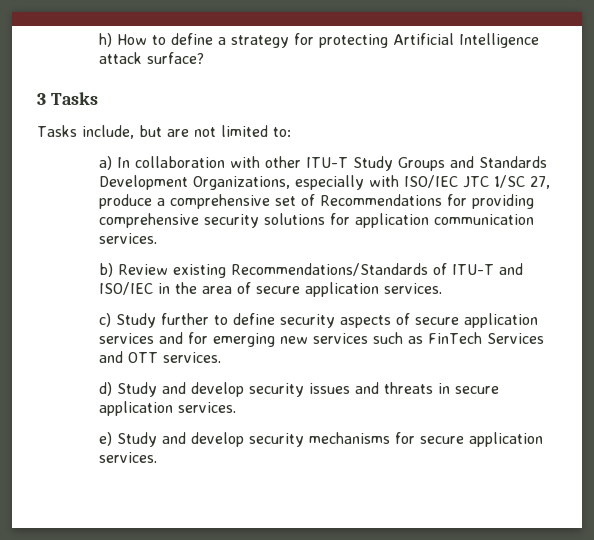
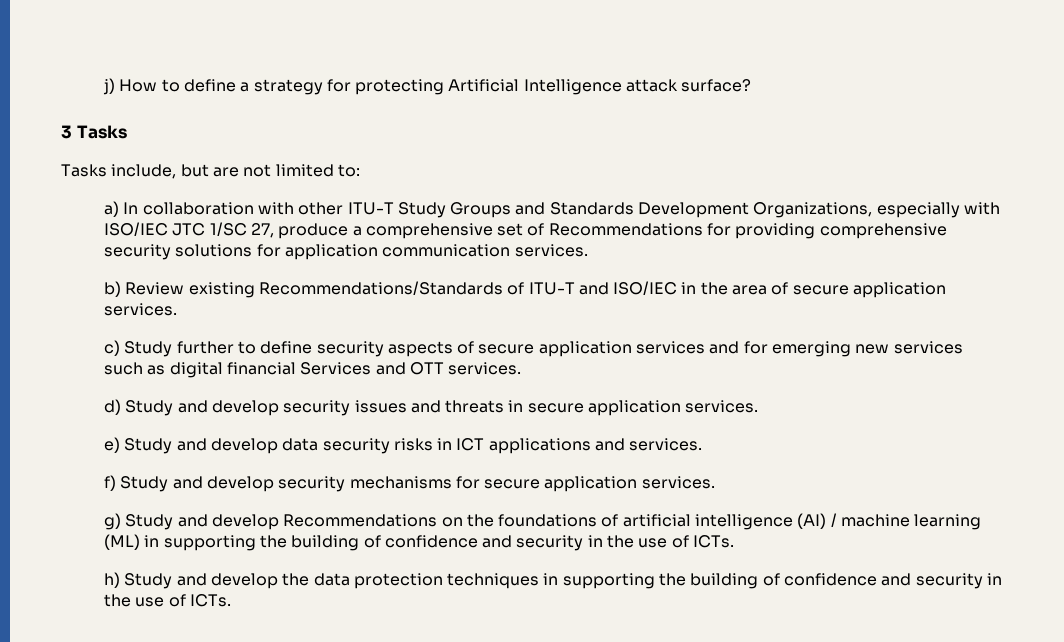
[99,33,113,47] h) -> [102,78,115,95] j)
[428,332,483,344] FinTech -> [169,362,296,378] digital financial
(245, 439) none -> [282,438,703,454] [103,475,274,492] data security risks in ICT applications and services. // f) Study and develop
(158, 457) none -> [103,513,982,530] [103,534,735,551] [103,572,1003,589] [103,594,231,607] // g) Study and develop Recommendations on the foundations of artificial intelligence (AI) / machine learning (ML) in supporting the building of confidence and security in the use of ICTs. // h) Study and develop the data protection techniques in supporting the building of confidence and security in the use of ICTs.

